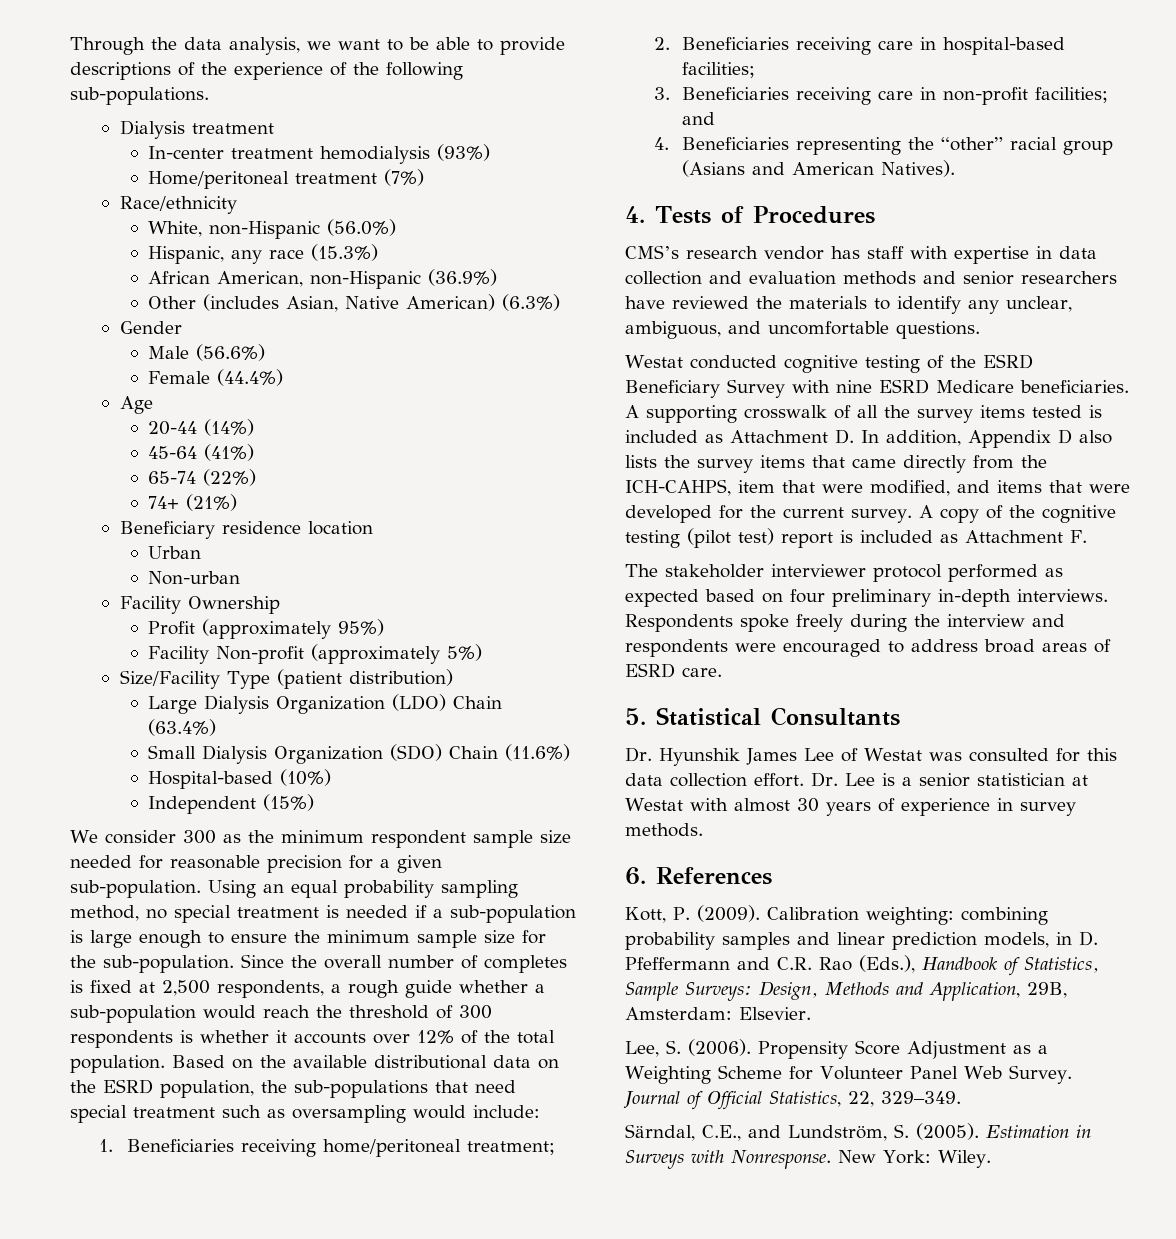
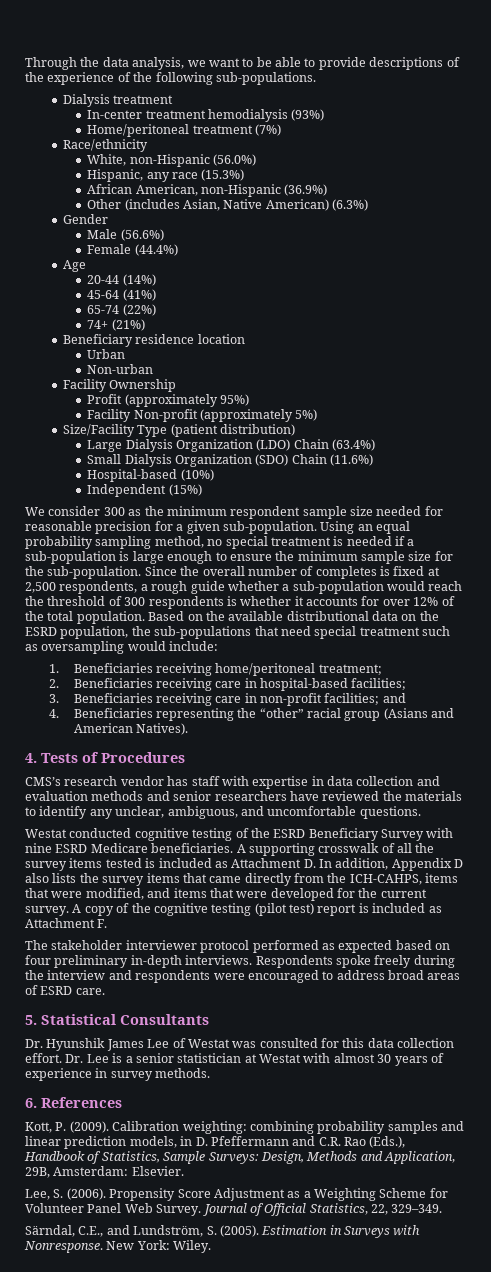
(366, 1038) none -> [361,596,380,606] for
[738,480,775,493] item -> [425,873,459,883] items

